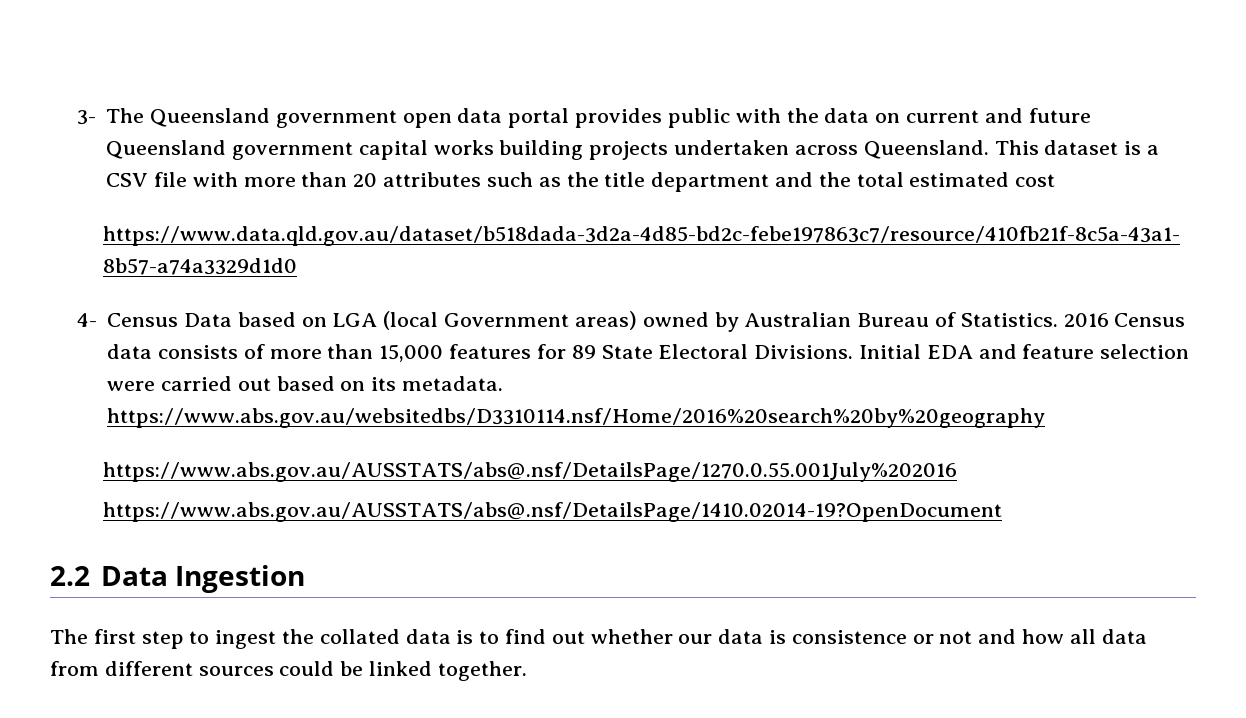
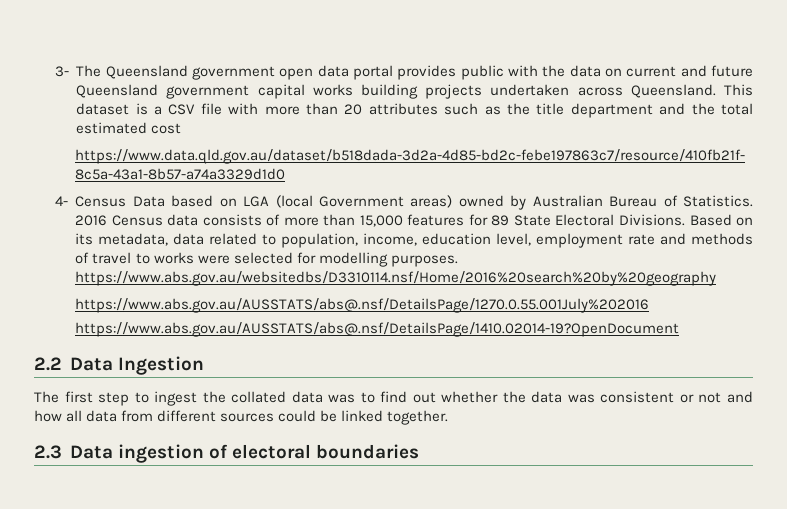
[858,344,1190,359] [107,376,504,391] Initial EDA and feature selection were carried out based on its metadata. -> [689,214,754,226] [75,233,753,248] [75,252,458,267] Based on its metadata, data related to population, income, education level, employment rate and methods of travel to works were selected for modelling purposes.
[456,630,474,644] is -> [328,394,356,403] was
[678,629,907,644] our data is consistence -> [502,391,675,403] the data was consistent
(527, 671) none -> [34,444,420,463] // 2.3 Data ingestion of electoral boundaries

